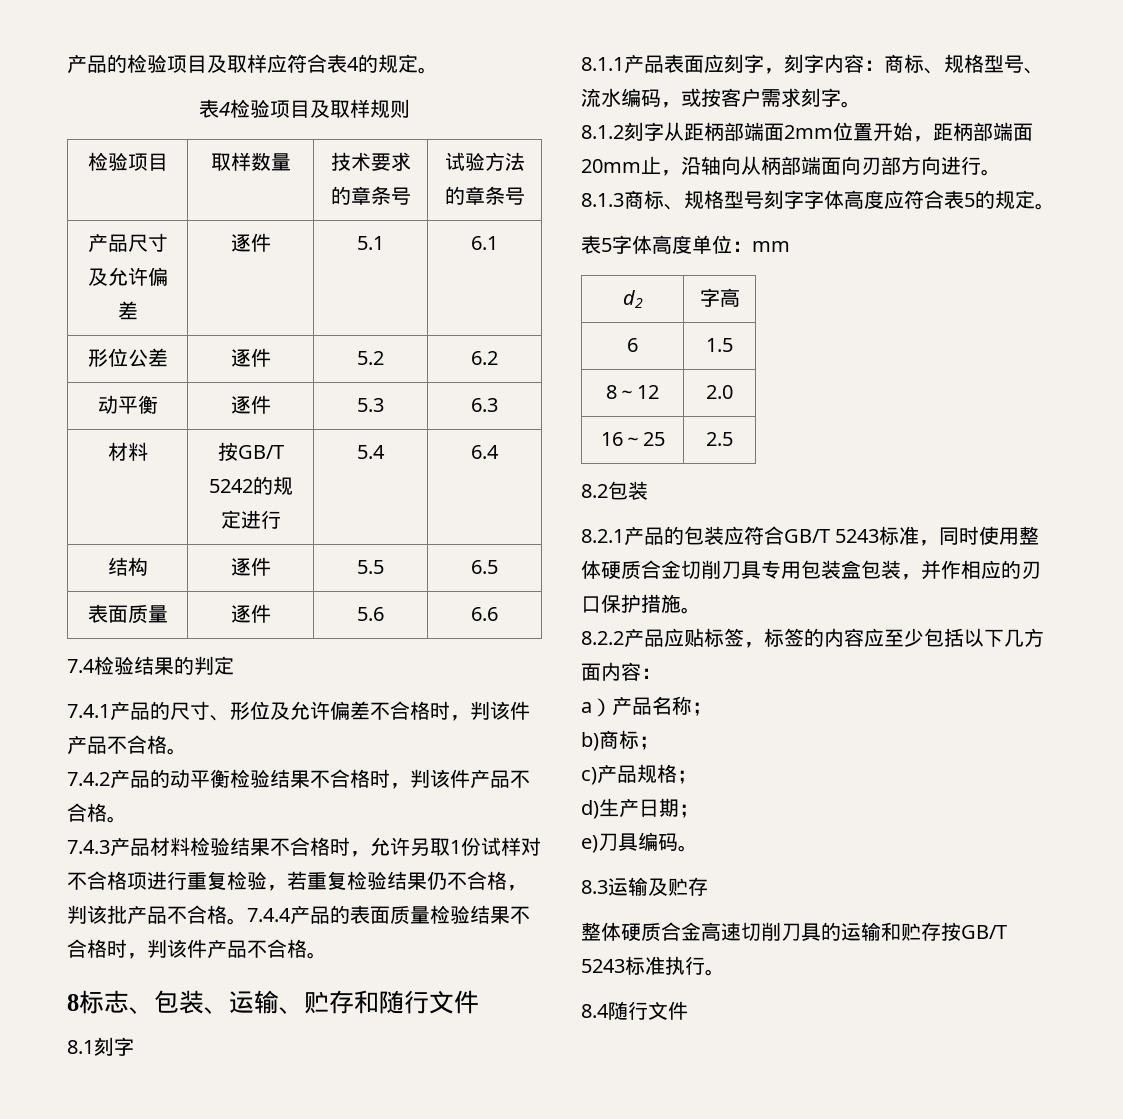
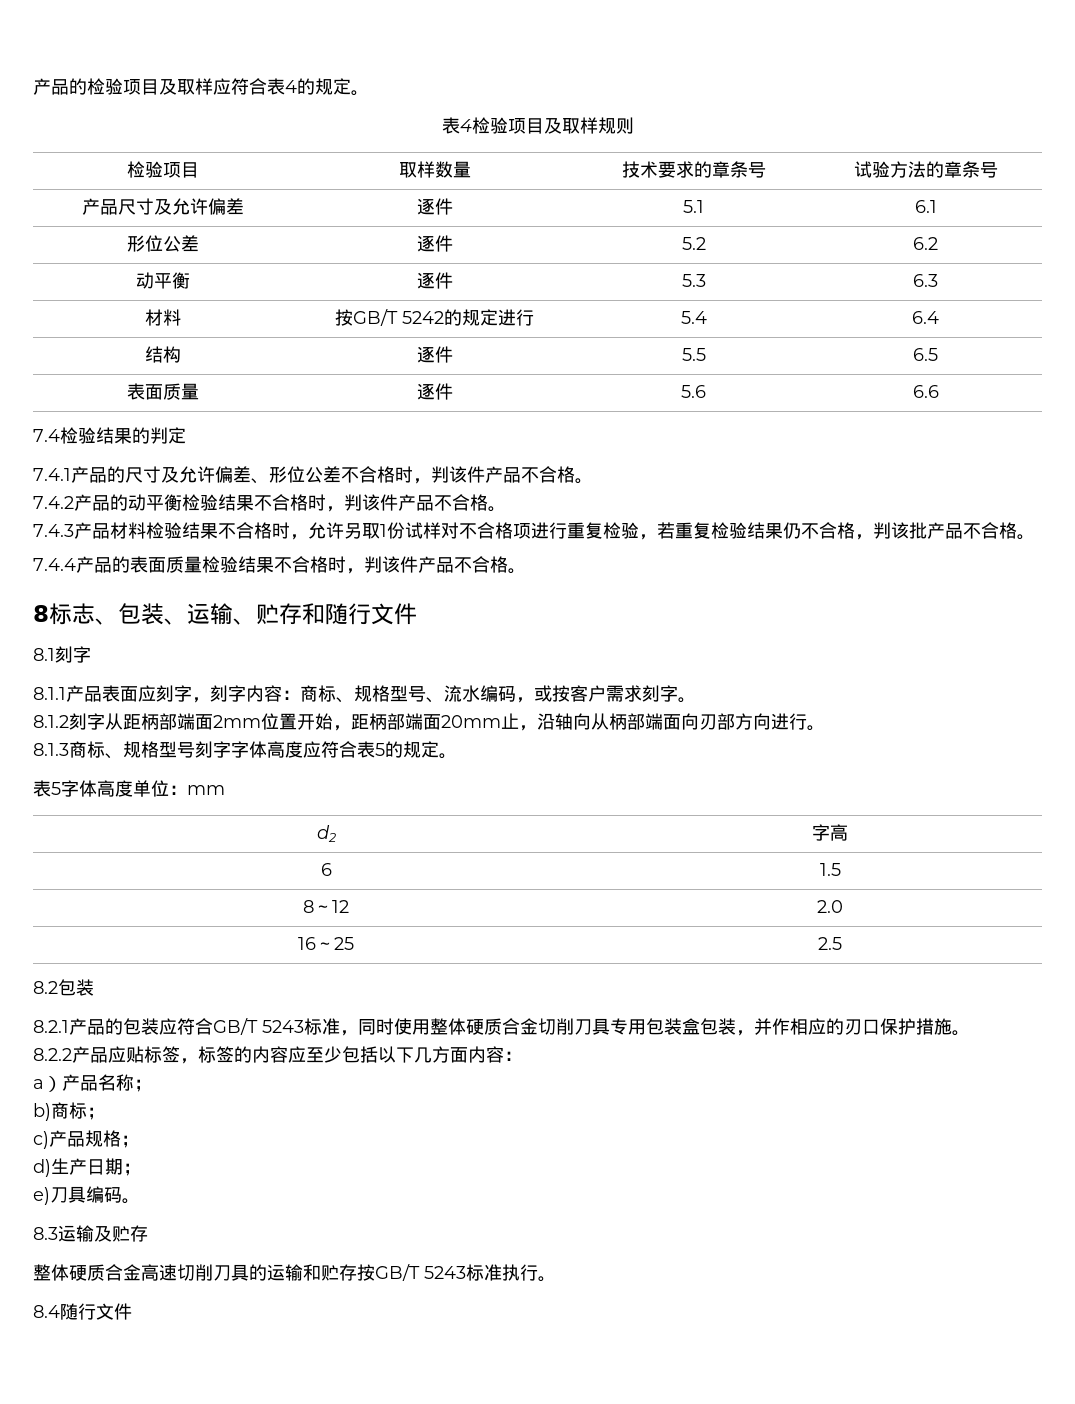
[210,701,370,721] 、形位及允许偏差 -> [161,466,341,484] 及允许偏差、形位公差
(247, 921) none -> (1035, 537) //

